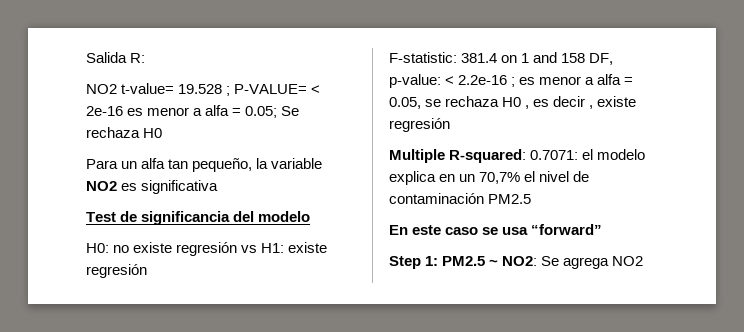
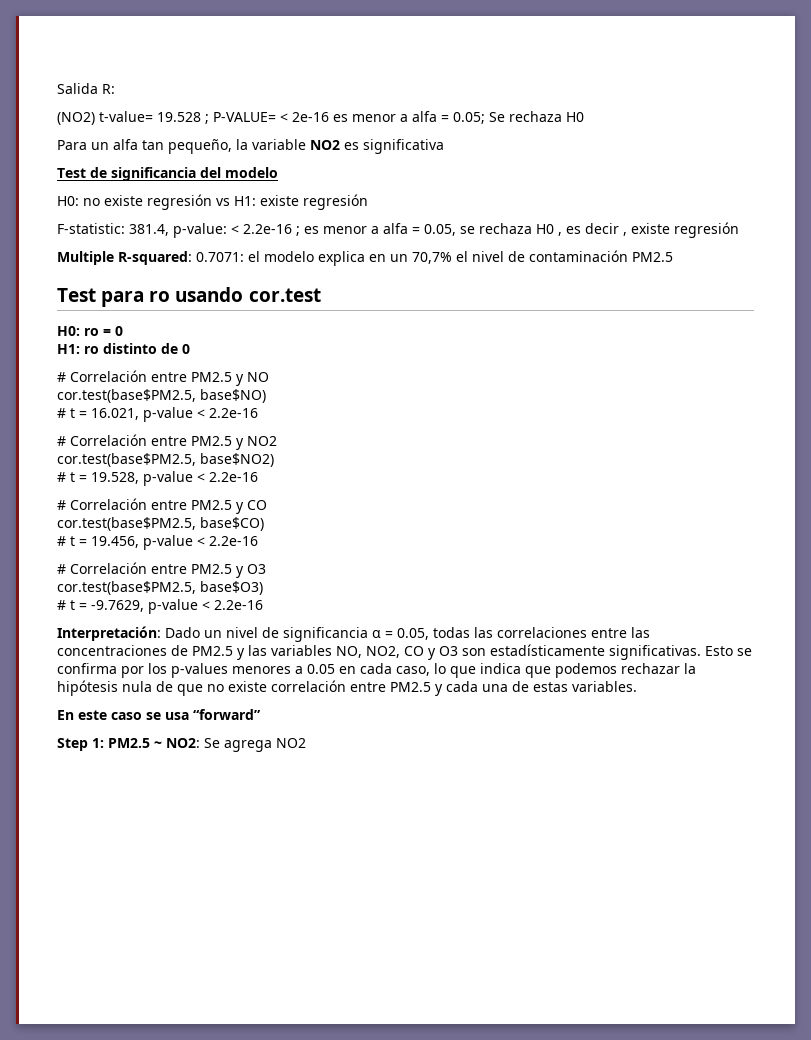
[86,84,117,94] NO2 -> [57,112,95,125] (NO2)
[461,52,614,65] 381.4 on 1 and 158 DF, -> [129,224,169,236] 381.4,
(532, 199) none -> [57,287,321,307] [57,326,123,336] [57,343,190,354] [57,370,269,386] [57,389,266,403] [57,407,258,422] [57,434,277,450] [57,453,274,467] [57,471,258,486] [57,498,267,514] [57,517,264,531] [57,535,258,550] [57,562,266,578] [57,581,263,595] [57,599,263,614] [57,626,650,642] [57,644,752,660] [57,663,696,678] [57,680,637,696] // Test para ro usando cor.test // H0: ro = 0 // H1: ro distinto de 0 // # Correlación entre PM2.5 y NO // cor.test(base$PM2.5, base$NO) // # t = 16.021, p-value < 2.2e-16 // # Correlación entre PM2.5 y NO2 // cor.test(base$PM2.5, base$NO2) // # t = 19.528, p-value < 2.2e-16 // # Correlación entre PM2.5 y CO // cor.test(base$PM2.5, base$CO) // # t = 19.456, p-value < 2.2e-16 // # Correlación entre PM2.5 y O3 // cor.test(base$PM2.5, base$O3) // # t = -9.7629, p-value < 2.2e-16 // Interpretación: Dado un nivel de significancia α = 0.05, todas las correlaciones entre las concentraciones de PM2.5 y las variables NO, NO2, CO y O3 son estadísticamente significativas. Esto se confirma por los p-values menores a 0.05 en cada caso, lo que indica que podemos rechazar la hipótesis nula de que no existe correlación entre PM2.5 y cada una de estas variables.

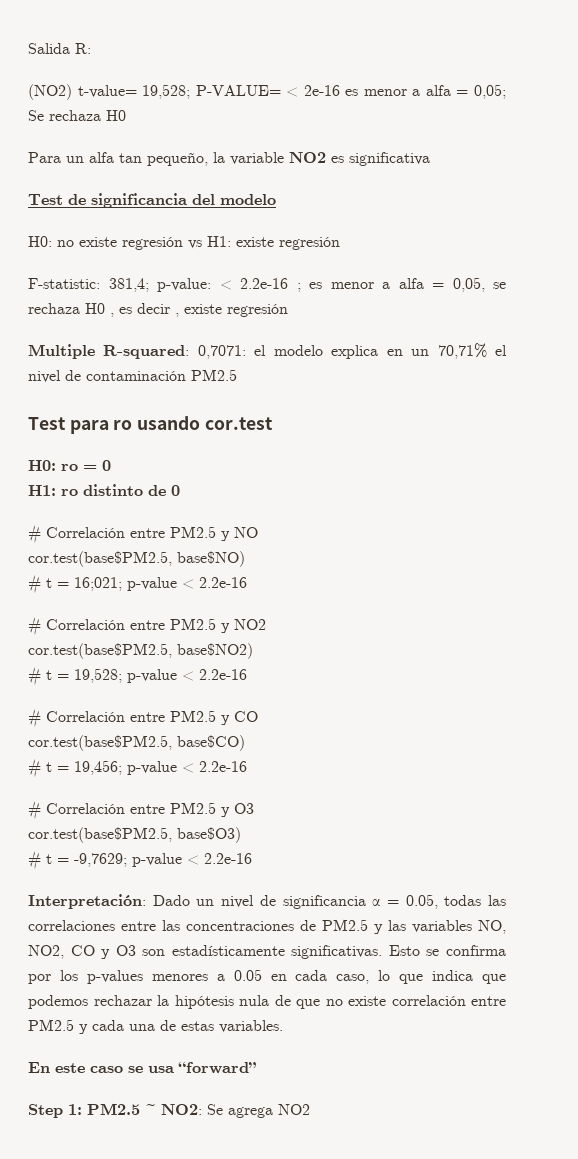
[157,112,209,124] 19.528 ; -> [142,84,191,99] 19,528;
[453,112,485,124] 0.05; -> [474,84,507,99] 0,05;
[129,224,169,236] 381.4, -> [108,278,149,292] 381,4;
[424,224,456,236] 0.05, -> [452,277,485,292] 0,05,
[196,252,244,262] 0.7071: -> [197,345,246,359] 0,7071:
[412,252,452,264] 70,7% -> [437,343,487,359] 70,71%
[91,408,139,420] 16.021, -> [74,577,122,591] 16;021;
[91,472,139,484] 19.528, -> [74,668,122,683] 19,528;
[91,536,139,548] 19.456, -> [74,760,122,775] 19,456;
[91,600,144,612] -9.7629, -> [74,853,127,867] -9,7629;

